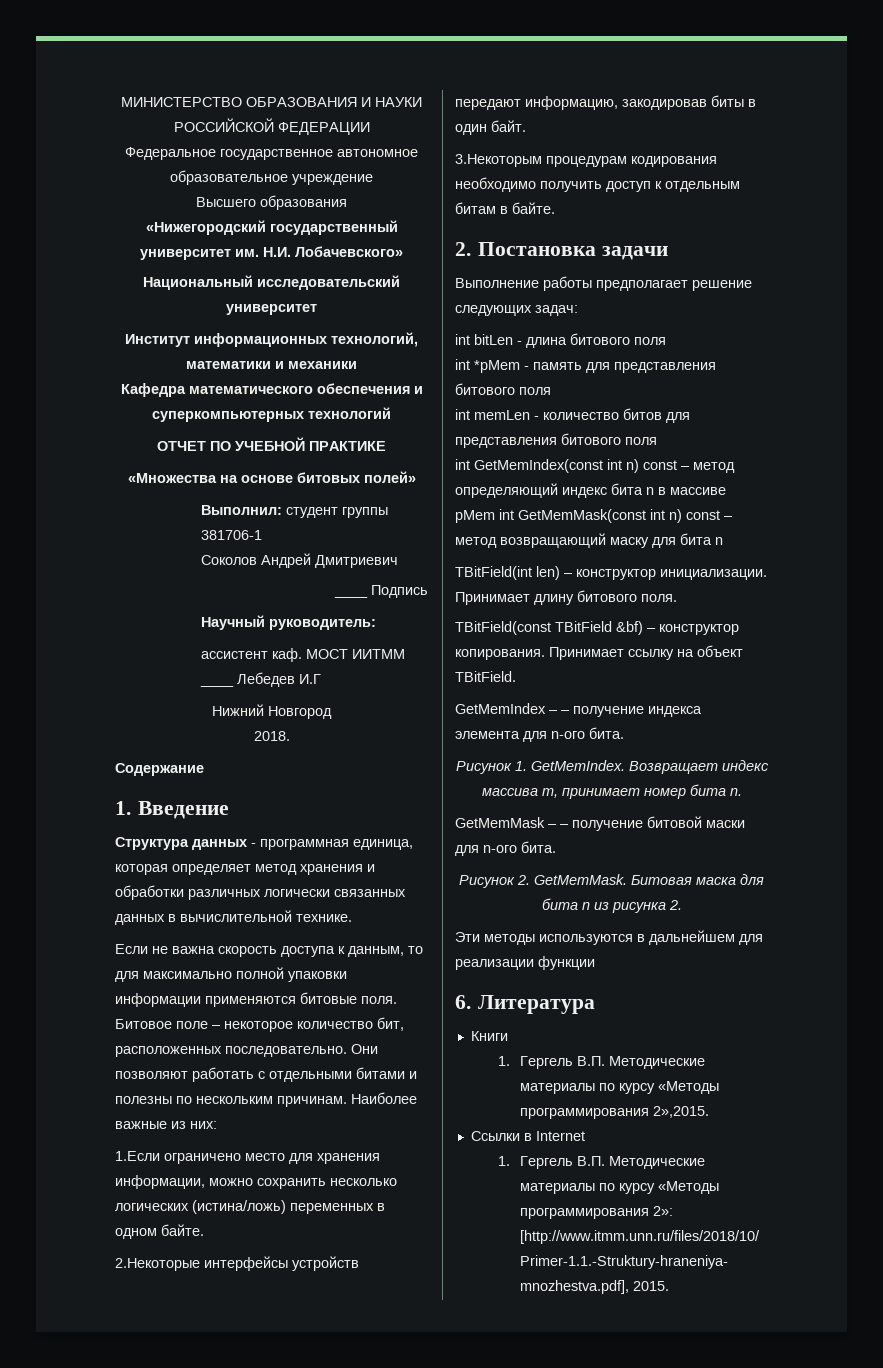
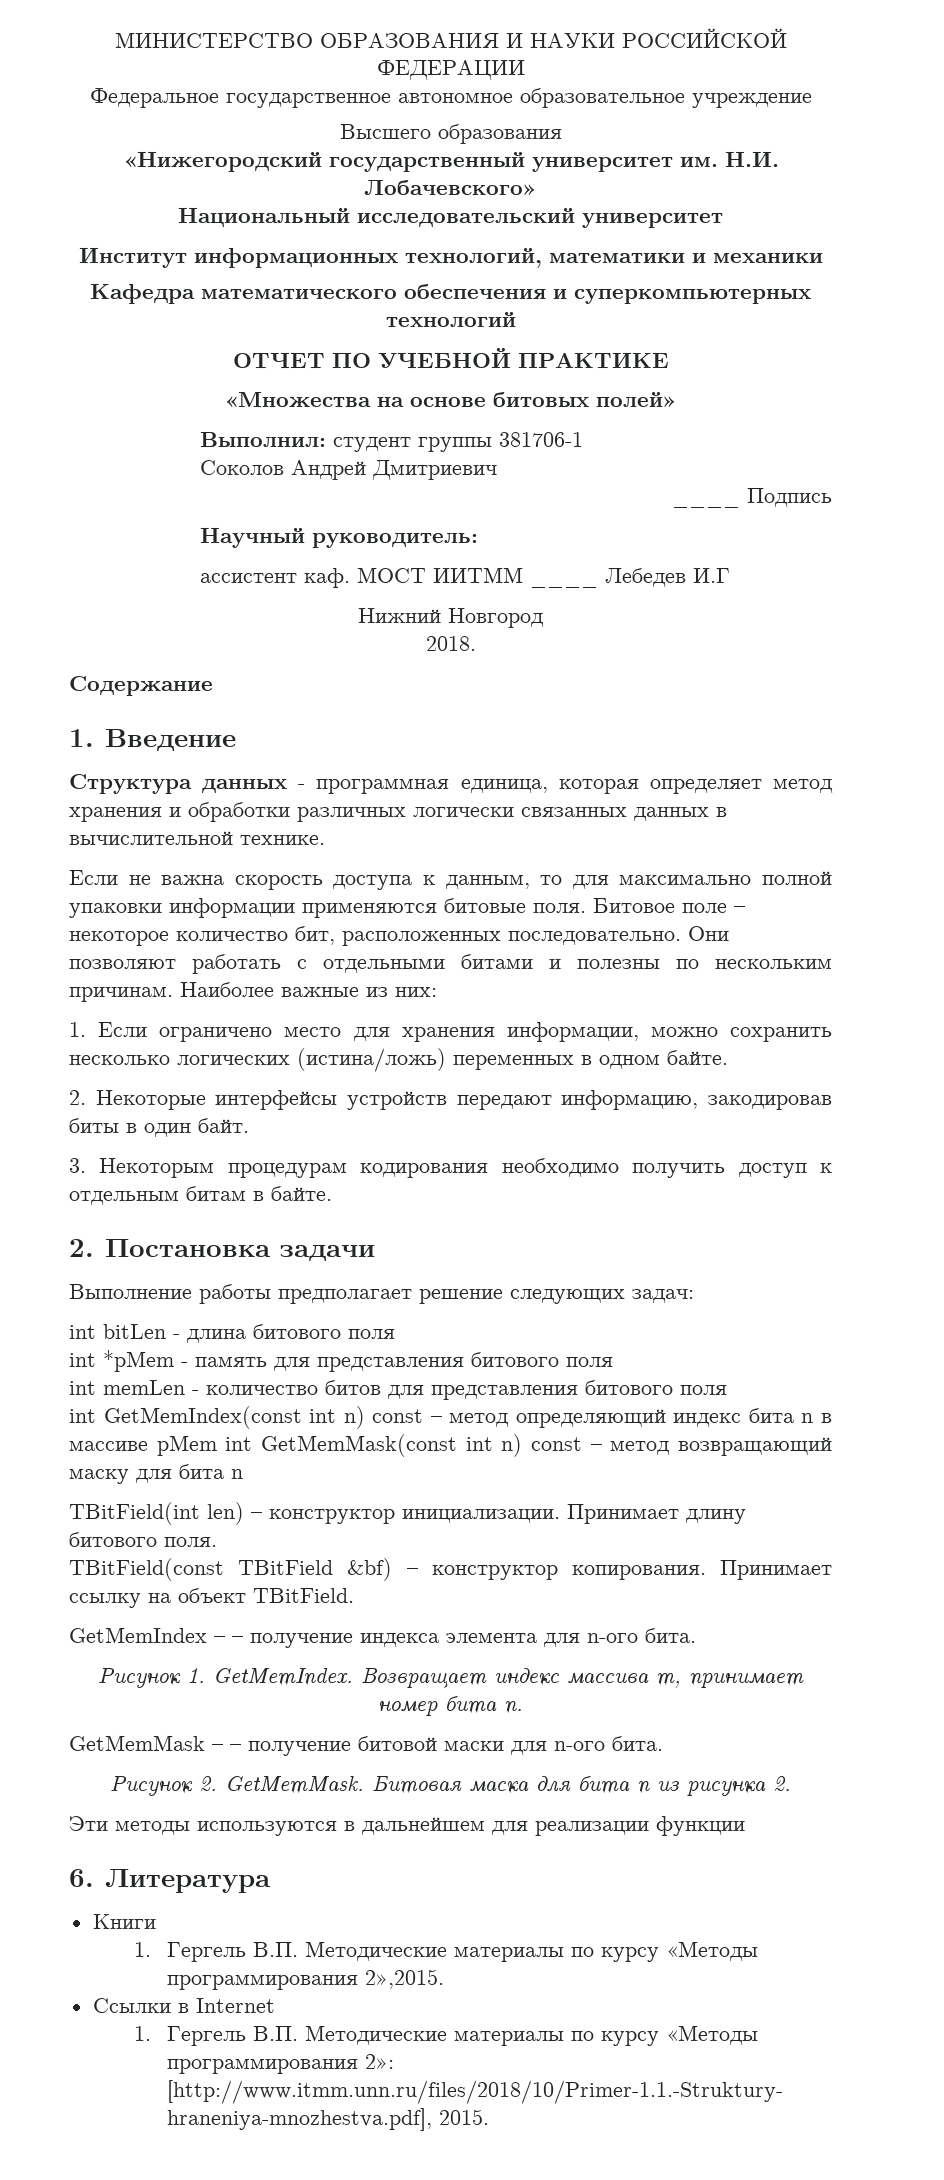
[115,1151,160,1161] 1.Если -> [69,1022,148,1037] 1. Если
[115,1258,200,1271] 2.Некоторые -> [69,1090,206,1110] 2. Некоторые
[455,154,542,167] 3.Некоторым -> [69,1158,215,1178] 3. Некоторым

